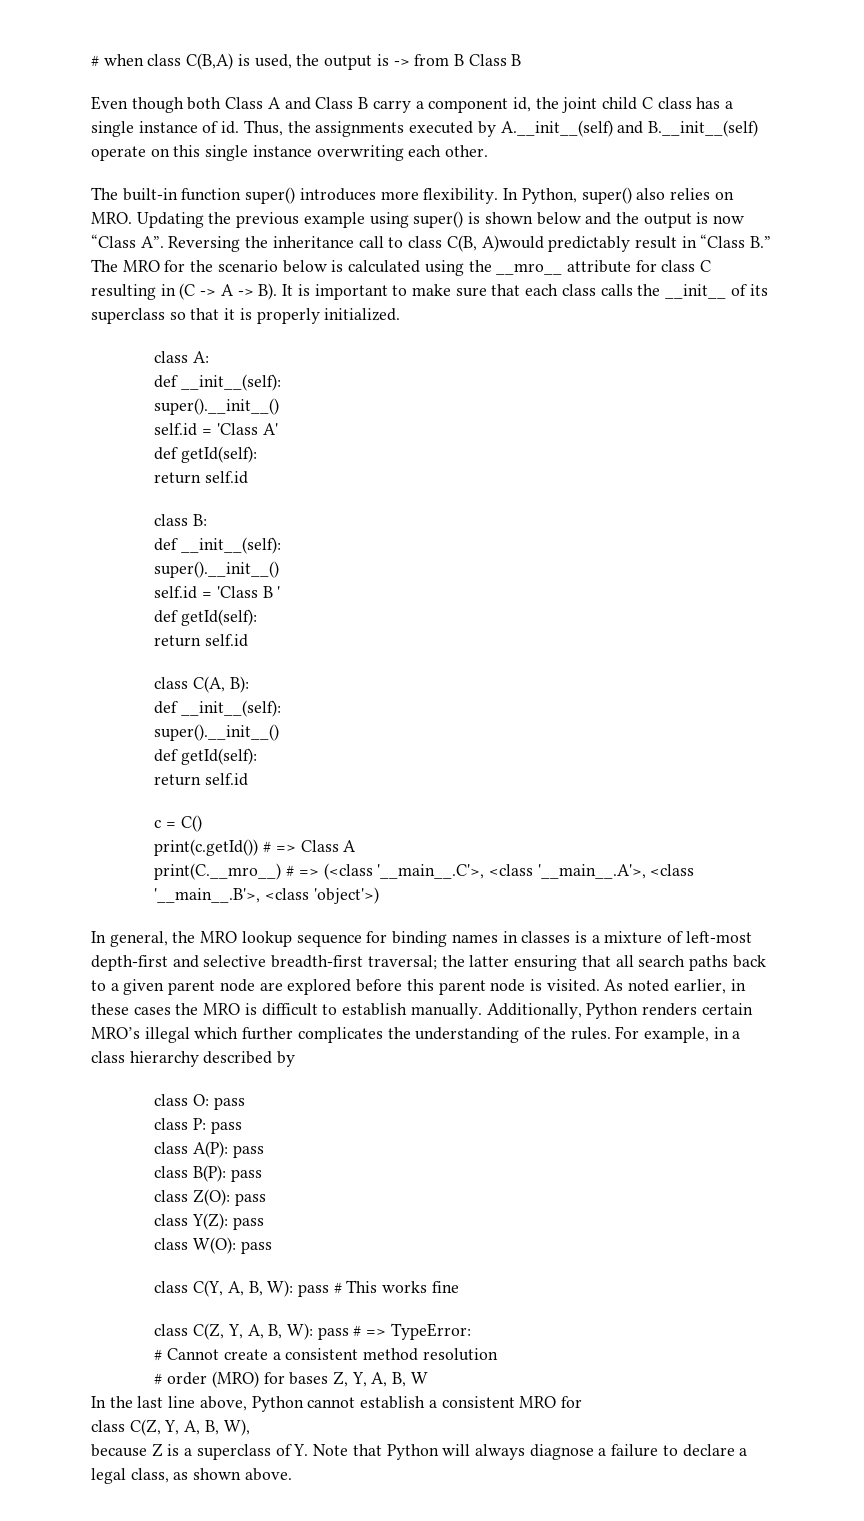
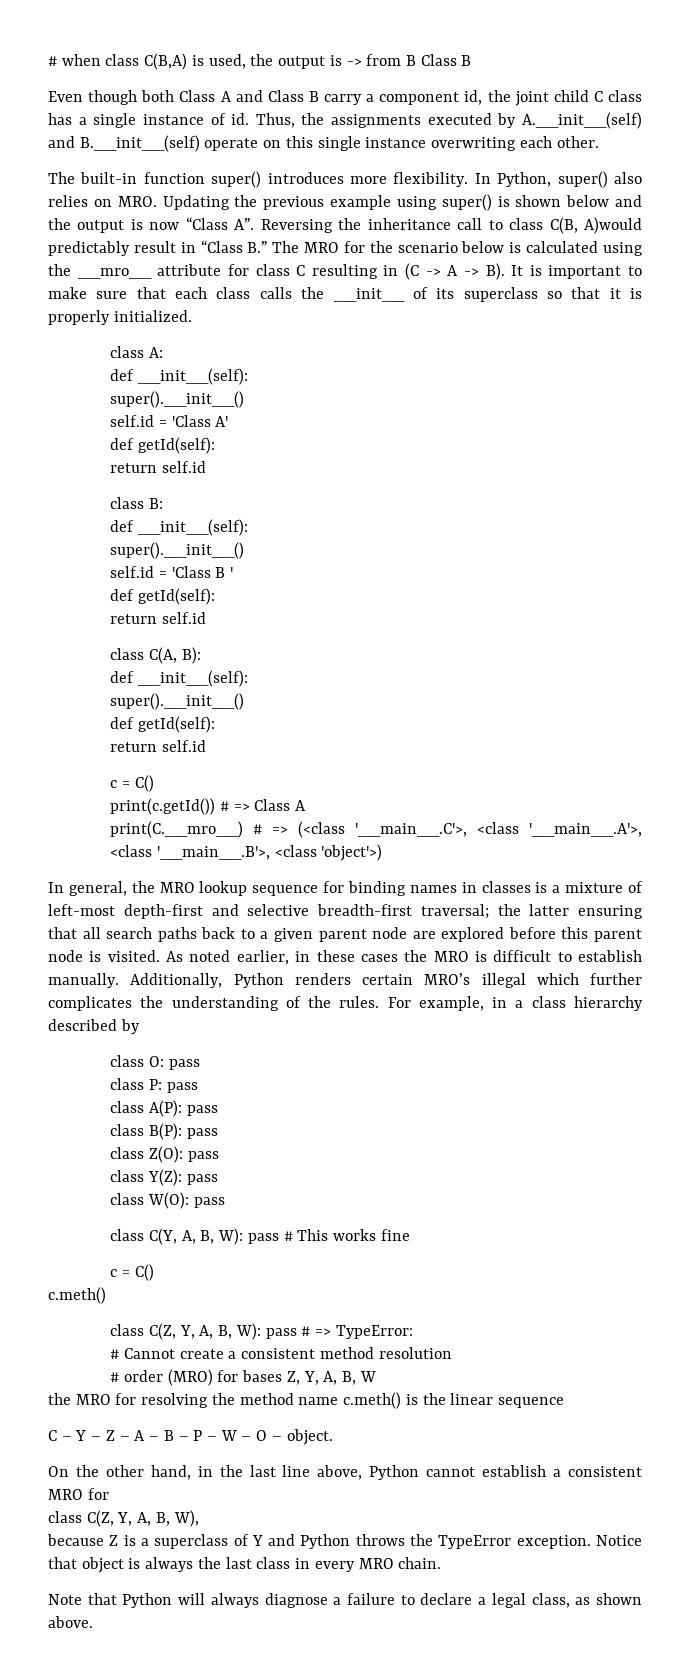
(459, 1287) none -> [110,1264,154,1281] [48,1287,106,1304] // c = C() // c.meth()
[91,1396,106,1408] In -> [48,1392,564,1409] [48,1429,333,1445] [48,1465,213,1480] the MRO for resolving the method name c.meth() is the linear sequence // C – Y – Z – A – B – P – W – O – object. // On the other hand, in
[293,1444,309,1456] Y. -> [251,1534,643,1549] [48,1557,442,1573] Y and Python throws the TypeError exception. Notice that object is always the last class in every MRO chain. //

